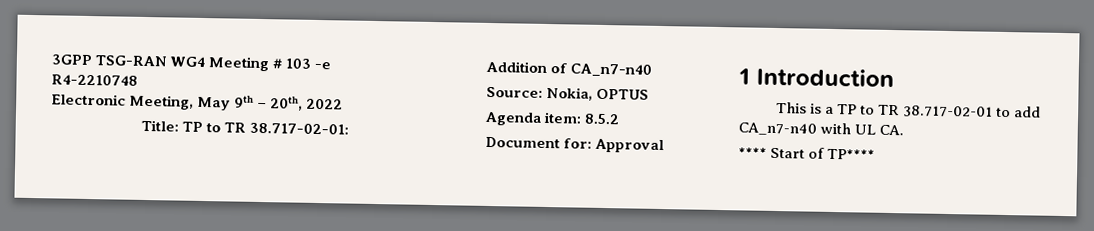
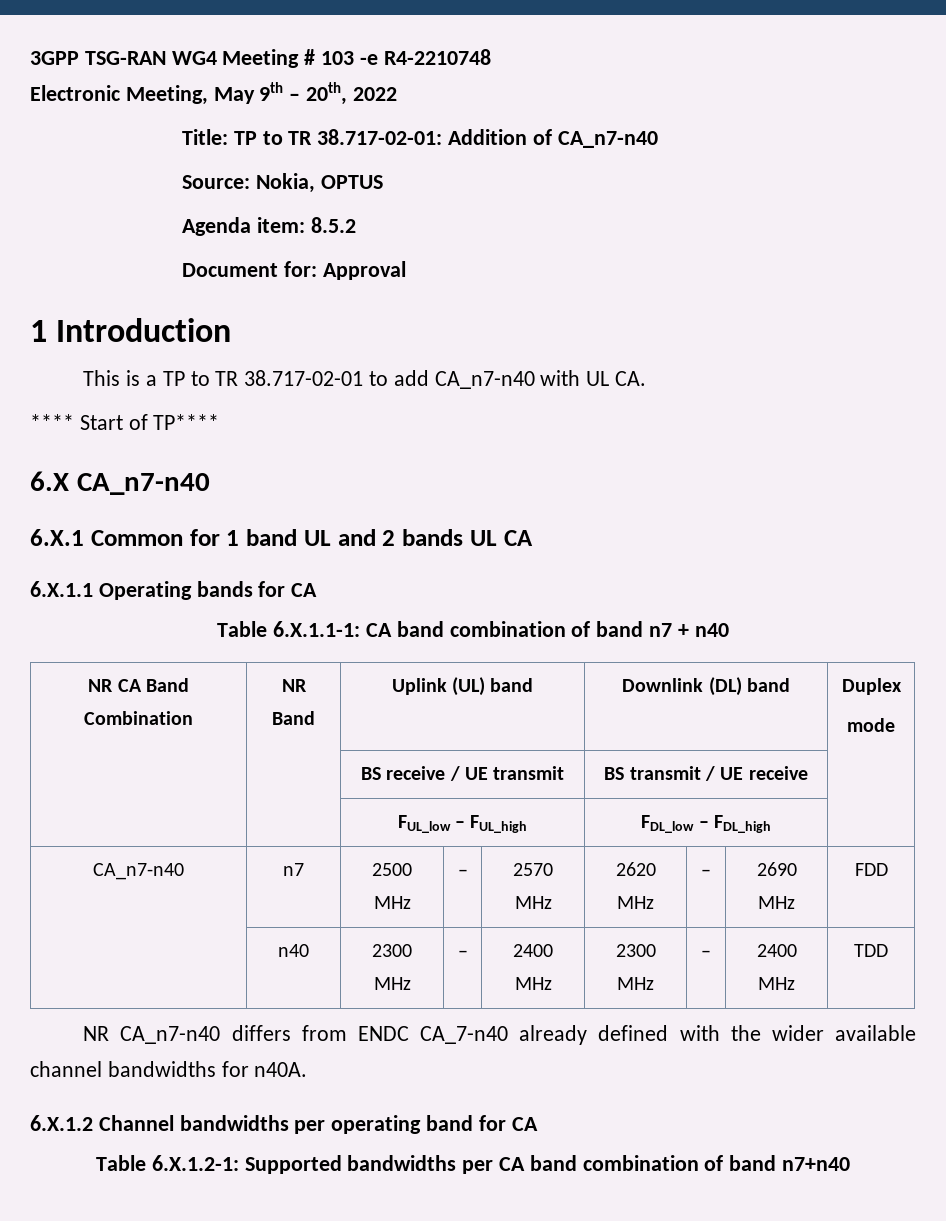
(876, 154) none -> [30,471,210,495] [30,529,533,546] [30,581,318,600] [217,621,729,637] [88,678,189,692] [84,711,193,725] [281,679,307,692] [272,711,315,725] [391,677,534,696] [622,677,790,696] [841,678,902,695] [847,718,895,732] [360,766,565,781] [604,766,808,781] [397,815,528,833] [641,815,771,833] [93,863,184,880] [283,863,304,876] [372,863,412,876] [373,896,411,909] [457,869,468,876] [513,863,553,876] [514,896,552,909] [615,862,656,876] [617,896,654,909] [701,869,711,876] [756,862,797,876] [758,896,795,909] [854,863,888,876] [278,944,309,957] [372,944,412,957] [373,977,411,990] [457,950,468,957] [513,944,553,957] [514,977,552,990] [615,944,656,957] [617,977,654,990] [701,950,711,957] [756,944,797,957] [758,977,795,990] [854,944,888,957] [83,1025,917,1045] [30,1061,308,1077] [30,1115,538,1134] [95,1155,851,1174] // 6.X CA_n7-n40 // 6.X.1 Common for 1 band UL and 2 bands UL CA // 6.X.1.1 Operating bands for CA // Table 6.X.1.1-1: CA band combination of band n7 + n40 // NR CA Band Combination | NR Band | Uplink (UL) band | Downlink (DL) band | Duplex // mode // | | BS receive / UE transmit | BS transmit / UE receive | // | | FUL_low – FUL_high | FDL_low – FDL_high | // CA_n7-n40 | n7 | 2500 MHz | – | 2570 MHz | 2620 MHz | – | 2690 MHz | FDD // | n40 | 2300 MHz | – | 2400 MHz | 2300 MHz | – | 2400 MHz | TDD // NR CA_n7-n40 differs from ENDC CA_7-n40 already defined with the wider available channel bandwidths for n40A. // 6.X.1.2 Channel bandwidths per operating band for CA // Table 6.X.1.2-1: Supported bandwidths per CA band combination of band n7+n40

